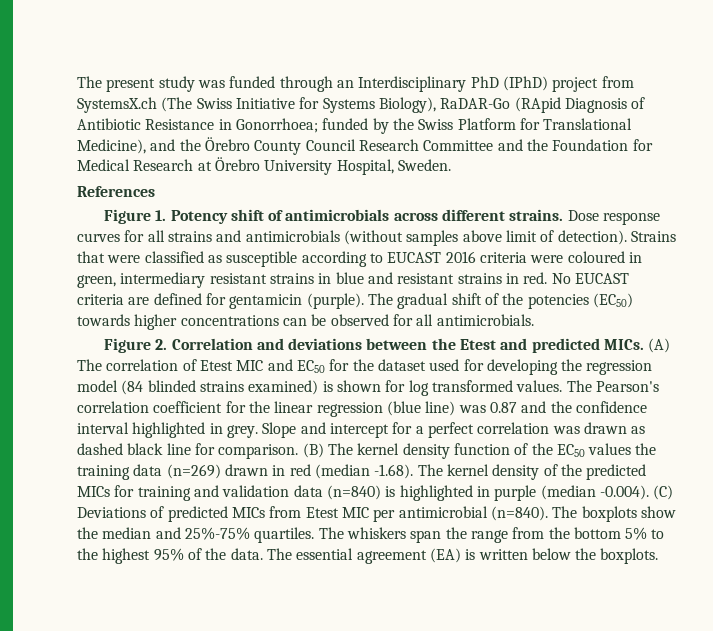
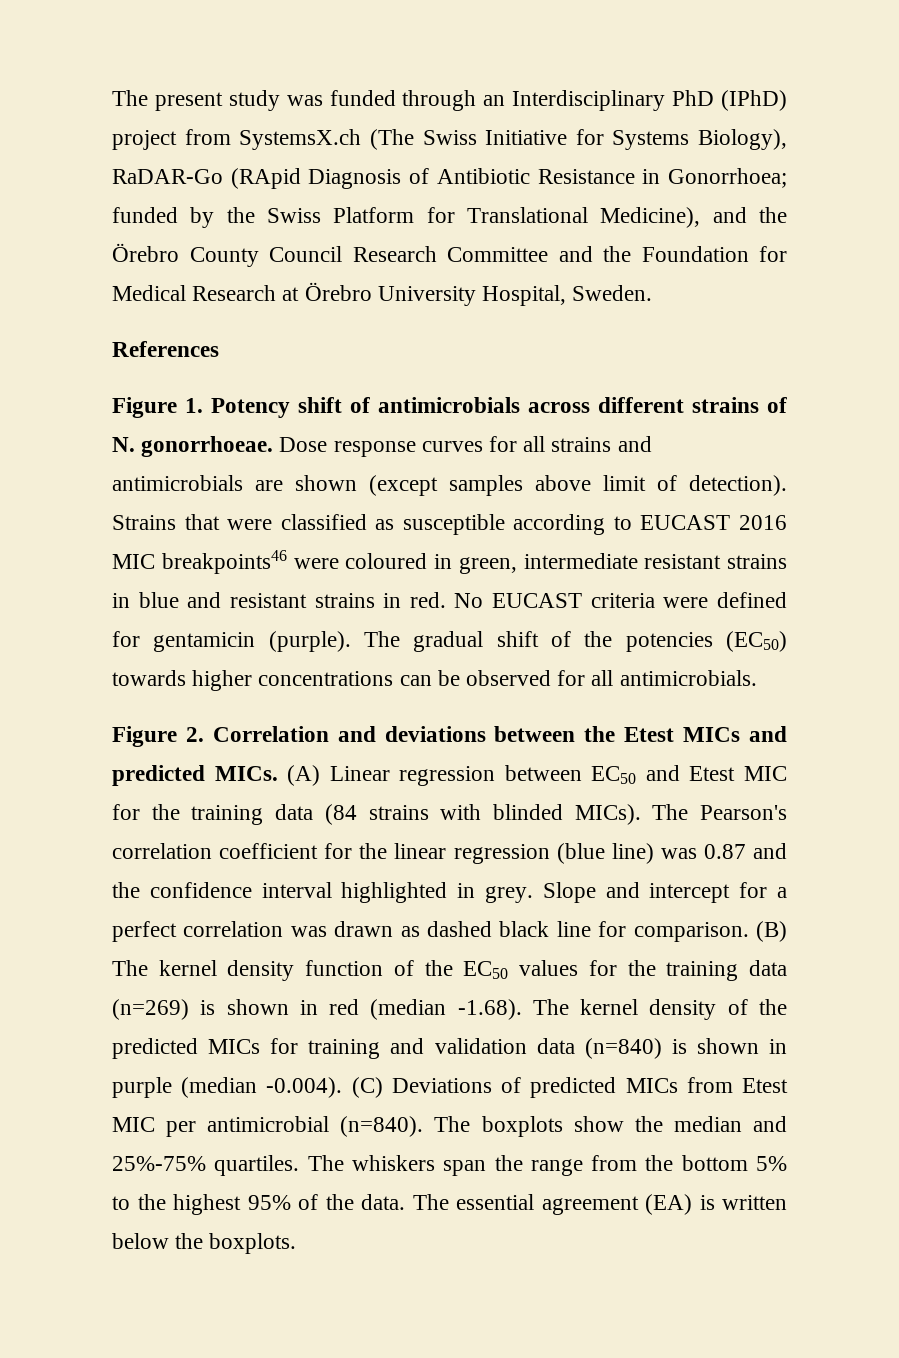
[509,209,564,221] strains. -> [692,397,787,413] [112,436,274,457] strains of N. gonorrhoeae.
[343,230,403,245] (without -> [255,475,438,496] are shown (except
[479,252,527,263] criteria -> [112,550,287,574] MIC breakpoints46
[120,272,206,288] intermediary -> [523,553,638,569] intermediate
[128,297,150,305] are -> [663,597,709,608] were
(497, 344) none -> [683,727,741,742] MICs
[77,359,653,375] [77,380,563,396] The correlation of Etest MIC and EC50 for the dataset used for developing the regression model (84 blinded strains examined) is shown for log transformed values. -> [329,765,787,786] [112,804,641,825] Linear regression between EC50 and Etest MIC for the training data (84 strains with blinded MICs).
(632, 449) none -> [588,960,617,976] for
[224,464,268,476] drawn -> [200,999,289,1015] is shown
[399,485,473,501] highlighted -> [696,1038,759,1054] shown

